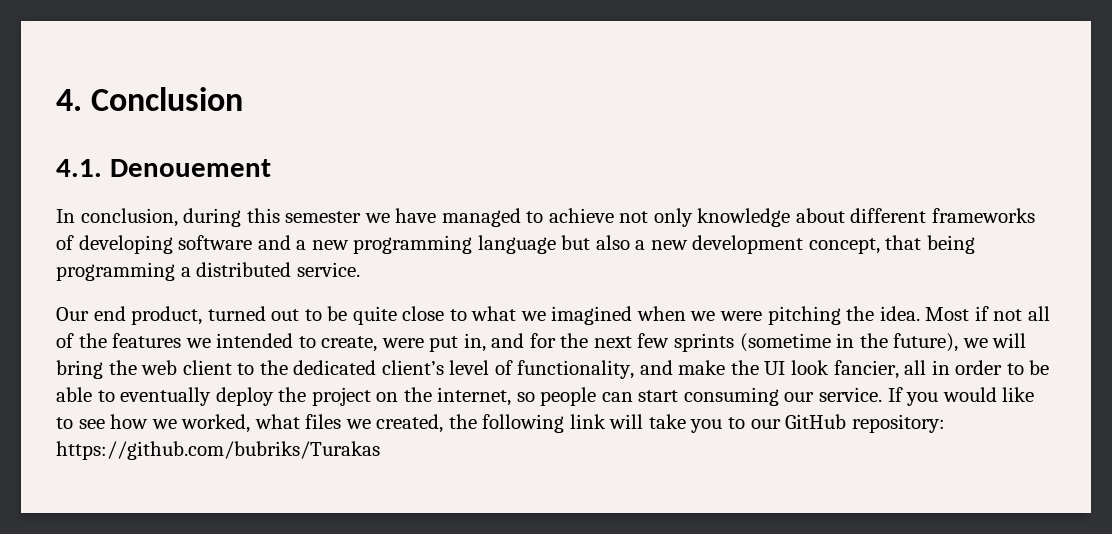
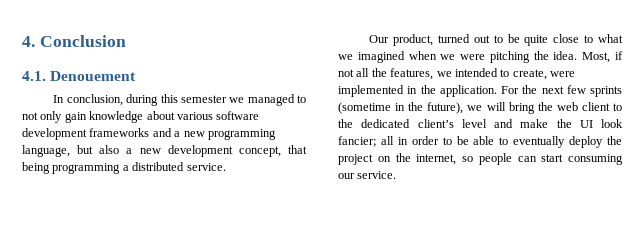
[395,208,437,223] have -> (245, 100) none
[548,208,614,223] achieve -> (307, 99) none
(693, 217) none -> [64,112,87,123] gain
[850,208,1036,223] [56,235,253,254] different frameworks of developing software -> [176,111,260,120] [22,128,150,140] various software development frameworks
[477,235,556,254] language -> [22,145,70,157] language,
[93,306,126,321] end -> (390, 39) none
[925,307,970,321] Most -> [582,52,611,63] Most,
[56,333,182,348] of the features -> [371,68,434,80] the features,
[429,333,556,352] put in, and for -> [338,85,519,97] implemented in the application. For
[494,360,635,379] of functionality, -> (487, 123) none
[833,360,899,379] fancier, -> [338,136,376,147] fancier;
[887,387,1035,406] [56,414,945,433] [56,441,380,460] If you would like to see how we worked, what files we created, the following link will take you to our GitHub repository: https://github.com/bubriks/Turakas -> (397, 175) none

